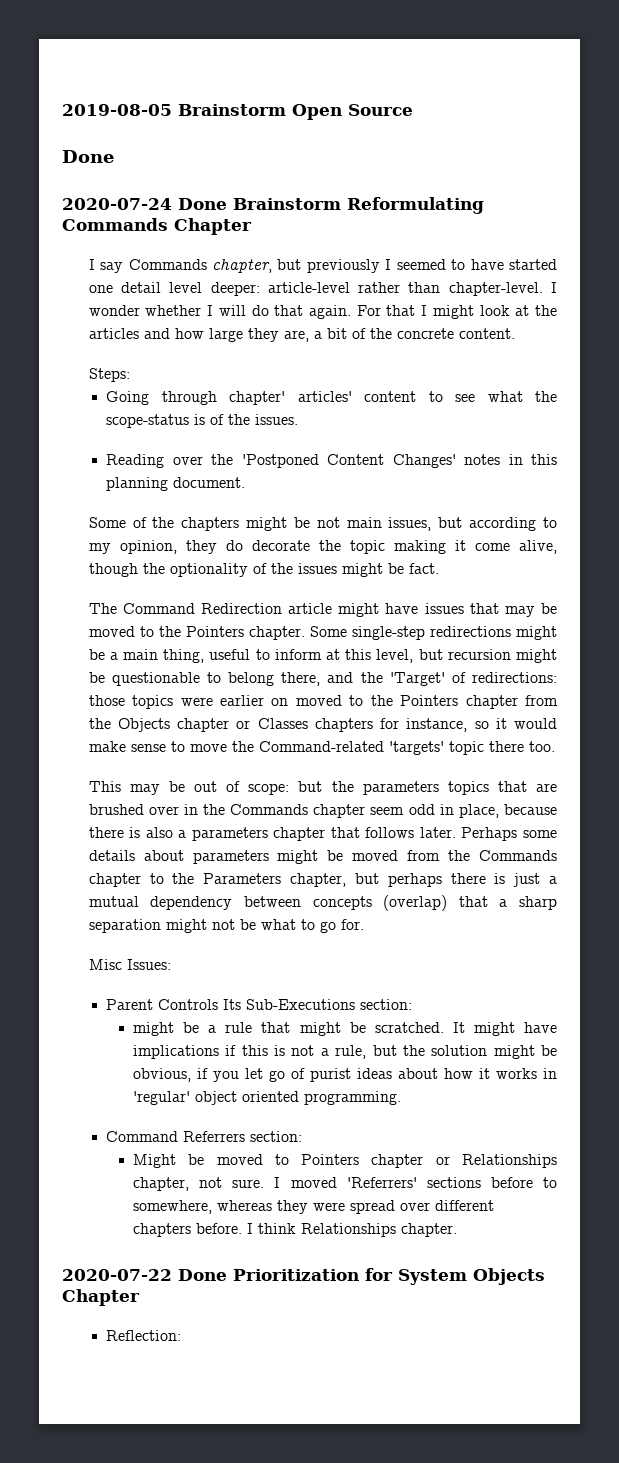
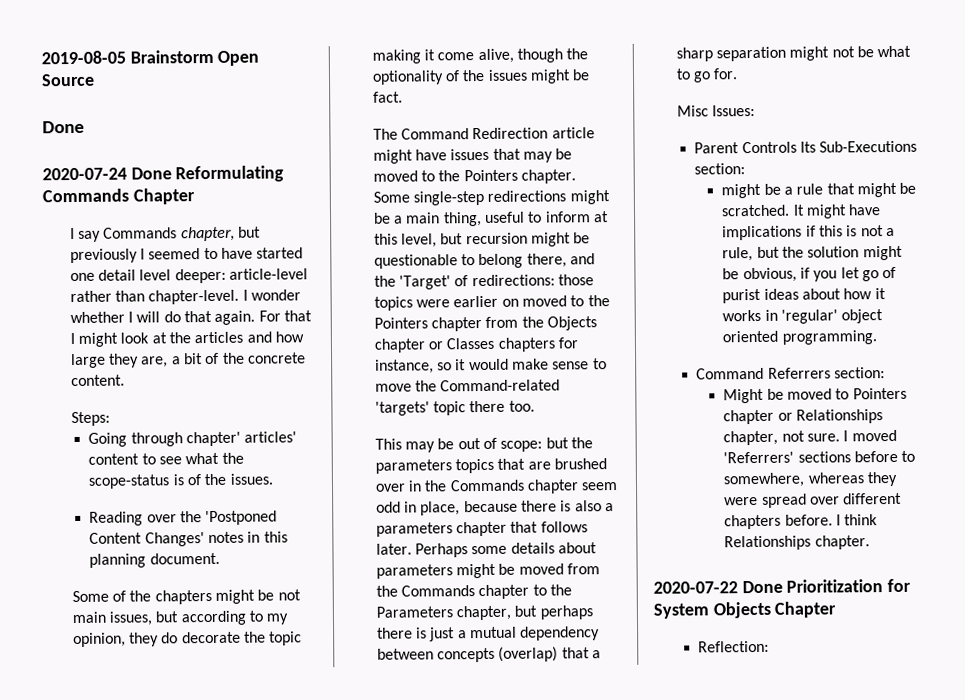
[233,198,341,210] Brainstorm -> (172, 173) none

